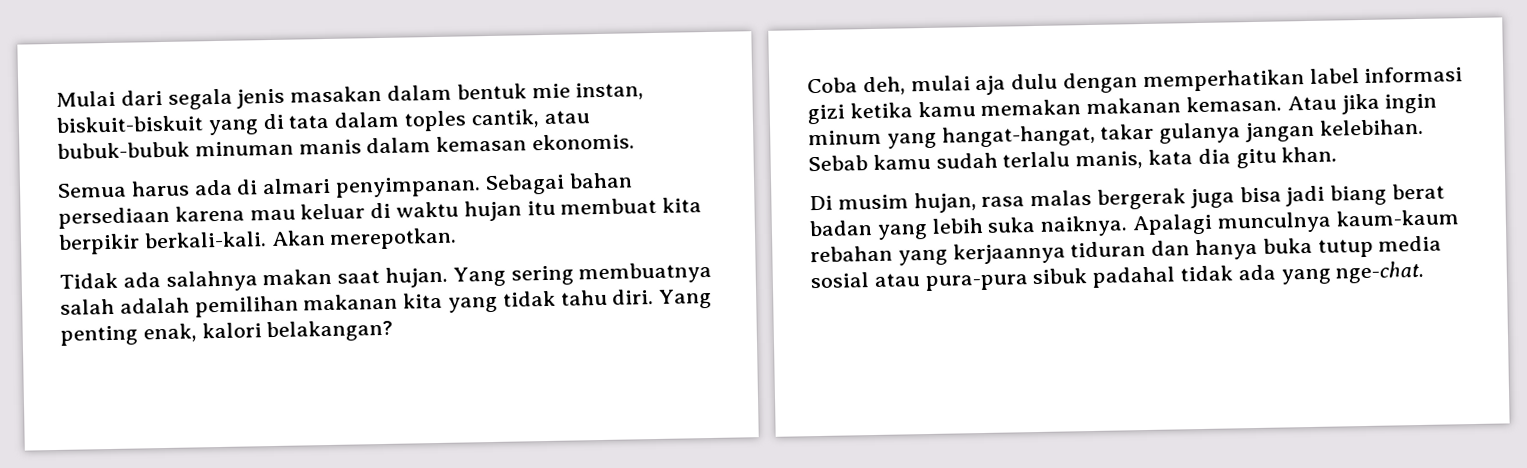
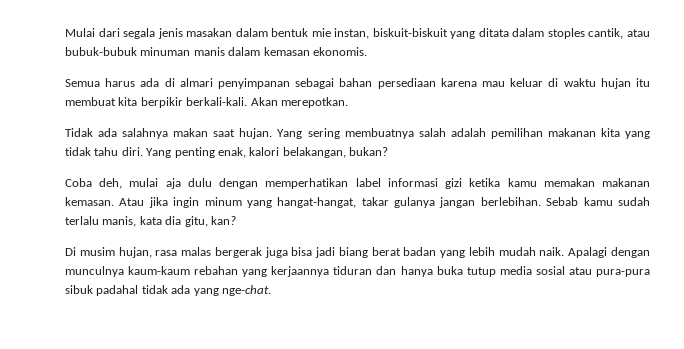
[262,110,468,132] di tata dalam toples -> [478,28,585,39] ditata dalam stoples
[335,173,565,198] penyimpanan. Sebagai -> [218,78,335,89] penyimpanan sebagai
[266,319,394,343] belakangan? -> [282,147,388,158] belakangan, bukan?
[1319,118,1424,136] kelebihan. -> [480,197,541,206] berlebihan.
[1235,146,1338,169] gitu khan. -> [184,216,236,227] gitu, kan?
[987,213,1214,237] suka naiknya. Apalagi -> [498,247,650,258] mudah naik. Apalagi dengan

